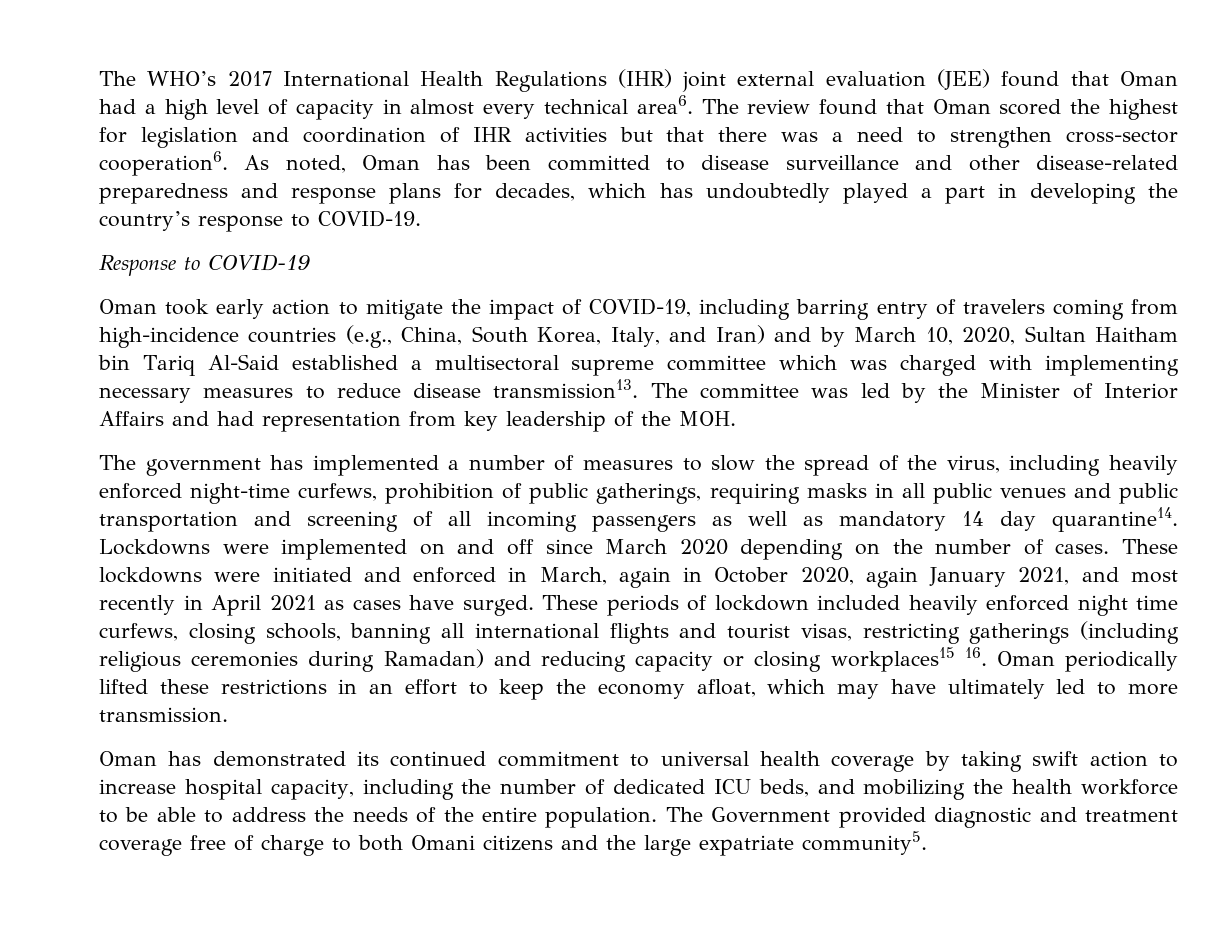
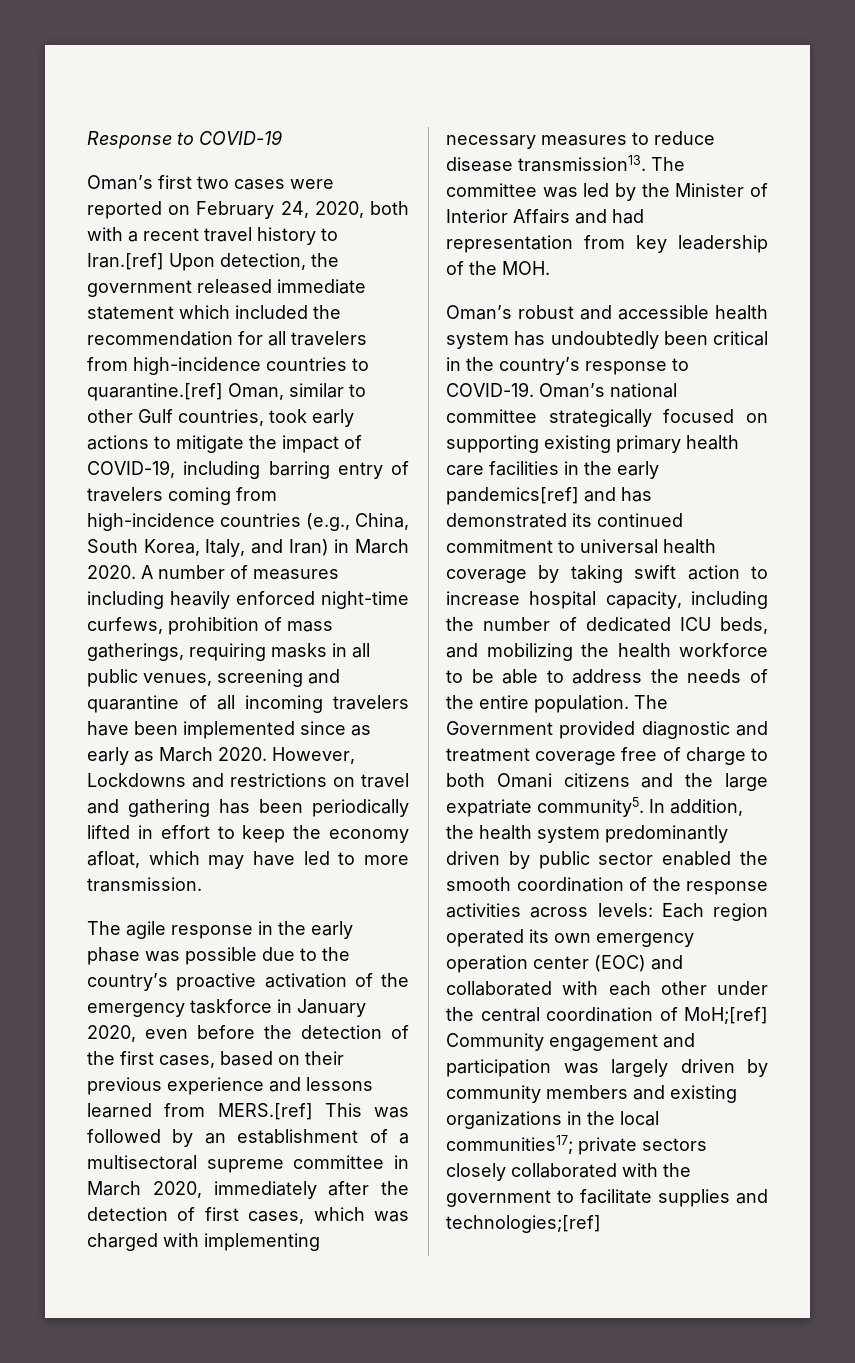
[99,69,1178,92] [99,95,1179,120] [99,127,1178,148] [99,151,1178,176] [99,183,1178,204] [99,210,421,232] [99,254,310,276] [99,299,157,314] The WHO’s 2017 International Health Regulations (IHR) joint external evaluation (JEE) found that Oman had a high level of capacity in almost every technical area6. The review found that Oman scored the highest for legislation and coordination of IHR activities but that there was a need to strengthen cross-sector cooperation6. As noted, Oman has been committed to disease surveillance and other disease-related preparedness and response plans for decades, which has undoubtedly played a part in developing the country’s response to COVID-19. // Response to COVID-19 // Oman -> [87,130,283,149] [87,175,334,190] [87,201,409,219] [87,227,338,245] [87,253,339,271] [87,279,366,297] [87,305,341,320] [87,331,367,346] [87,357,369,375] [87,383,366,401] [87,409,264,426] Response to COVID-19 // Oman’s first two cases were reported on February 24, 2020, both with a recent travel history to Iran.[ref] Upon detection, the government released immediate statement which included the recommendation for all travelers from high-incidence countries to quarantine.[ref] Oman, similar to other Gulf countries,
[272,299,331,315] action -> [87,435,149,450] actions
[774,326,1178,347] [98,354,767,376] and by March 10, 2020, Sultan Haitham bin Tariq Al-Said established a multisectoral supreme committee -> [334,539,409,554] [87,565,339,580] [87,591,409,609] [87,617,333,635] [87,643,370,661] [87,669,340,687] [87,695,409,713] [87,721,371,739] [87,747,355,765] [87,773,409,788] [87,799,409,817] [87,825,409,843] [87,851,409,869] [87,877,202,892] [87,921,353,939] [87,947,350,965] [87,973,409,991] [87,999,366,1017] [87,1025,409,1042] [87,1051,344,1068] [87,1077,373,1095] [87,1103,409,1120] [87,1129,409,1147] [87,1155,410,1173] [87,1181,409,1199] [87,1207,305,1224] in March 2020. A number of measures including heavily enforced night-time curfews, prohibition of mass gatherings, requiring masks in all public venues, screening and quarantine of all incoming travelers have been implemented since as early as March 2020. However, Lockdowns and restrictions on travel and gathering has been periodically lifted in effort to keep the economy afloat, which may have led to more transmission. // The agile response in the early phase was possible due to the country’s proactive activation of the emergency taskforce in January 2020, even before the detection of the first cases, based on their previous experience and lessons learned from MERS.[ref] This was followed by an establishment of a multisectoral supreme committee in March 2020, immediately after the detection of first cases,
[99,455,1178,476] [99,483,1178,504] [99,507,1178,532] [99,539,1179,560] [99,567,1178,588] [99,595,1178,616] [99,621,1179,644] [99,647,1178,672] [99,679,1178,700] [99,707,228,723] [99,751,157,766] The government has implemented a number of measures to slow the spread of the virus, including heavily enforced night-time curfews, prohibition of public gatherings, requiring masks in all public venues and public transportation and screening of all incoming passengers as well as mandatory 14 day quarantine14. Lockdowns were implemented on and off since March 2020 depending on the number of cases. These lockdowns were initiated and enforced in March, again in October 2020, again January 2021, and most recently in April 2021 as cases have surged. These periods of lockdown included heavily enforced night time curfews, closing schools, banning all international flights and tourist visas, restricting gatherings (including religious ceremonies during Ramadan) and reducing capacity or closing workplaces15 16. Oman periodically lifted these restrictions in an effort to keep the economy afloat, which may have ultimately led to more transmission. // Oman -> [446,305,768,320] [446,331,768,349] [446,357,689,375] [446,382,677,398] [446,409,768,427] [446,435,739,453] [446,461,659,479] [446,487,616,505] Oman’s robust and accessible health system has undoubtedly been critical in the country’s response to COVID-19. Oman’s national committee strategically focused on supporting existing primary health care facilities in the early pandemics[ref] and
(927, 843) none -> [649,799,743,816] [446,825,728,843] [446,851,768,869] [446,877,768,895] [446,903,768,921] [446,929,694,947] [446,955,683,973] [446,981,768,996] [446,1007,768,1024] [446,1033,695,1051] [446,1059,768,1077] [446,1085,737,1103] [446,1111,659,1129] [446,1135,707,1155] [446,1163,691,1181] [446,1189,768,1207] [446,1215,601,1233] In addition, the health system predominantly driven by public sector enabled the smooth coordination of the response activities across levels: Each region operated its own emergency operation center (EOC) and collaborated with each other under the central coordination of MoH;[ref] Community engagement and participation was largely driven by community members and existing organizations in the local communities17; private sectors closely collaborated with the government to facilitate supplies and technologies;[ref]

